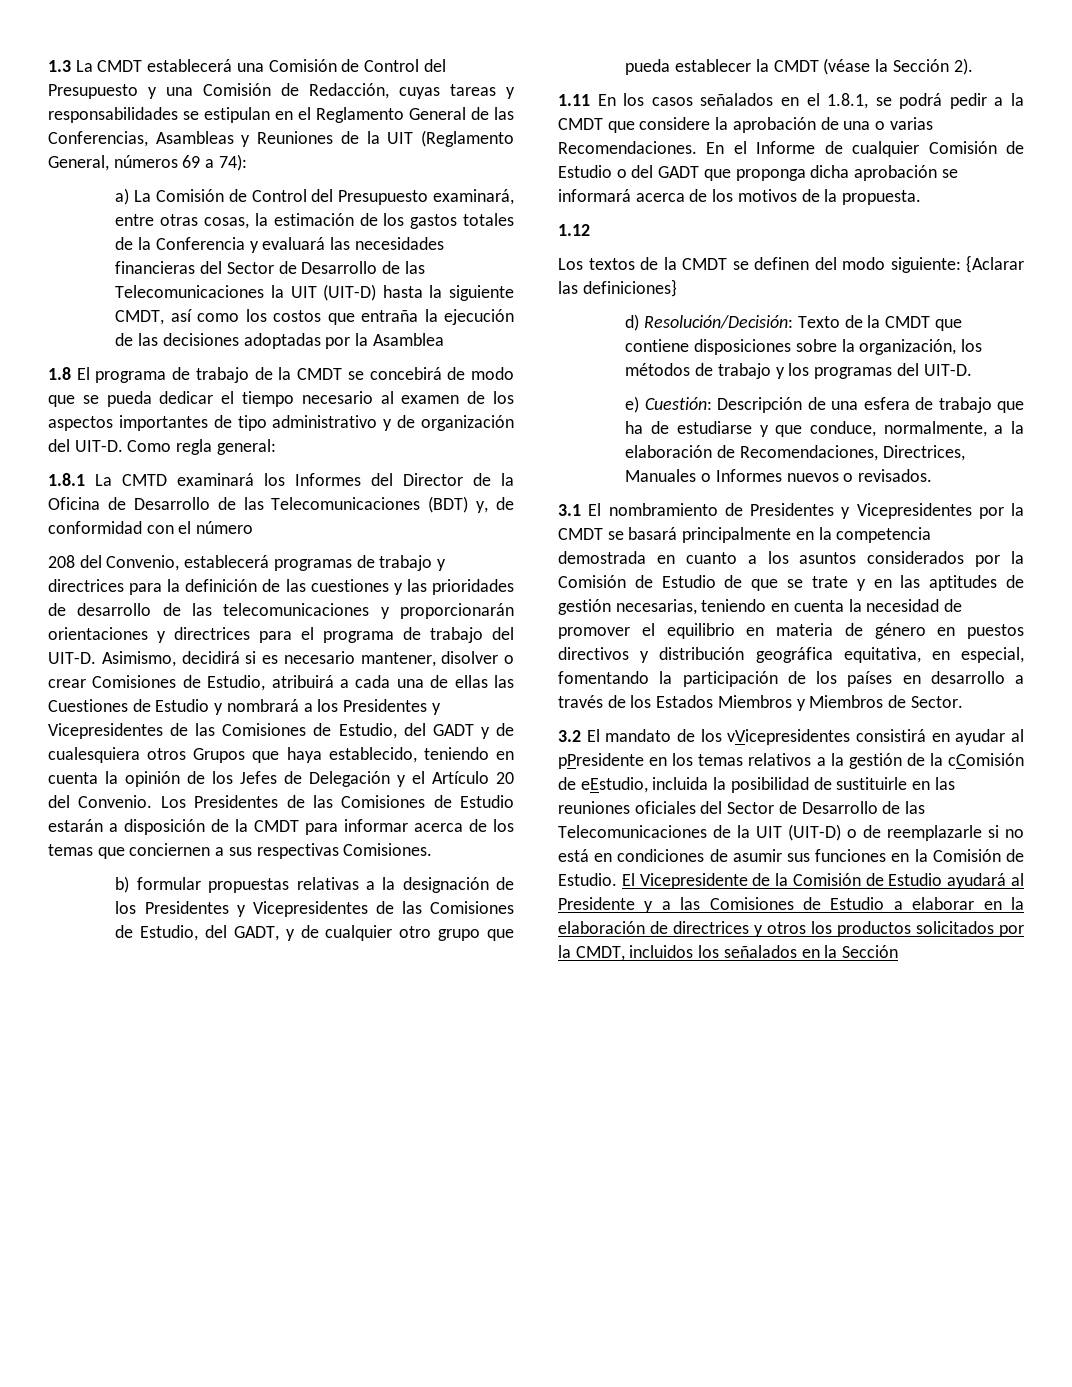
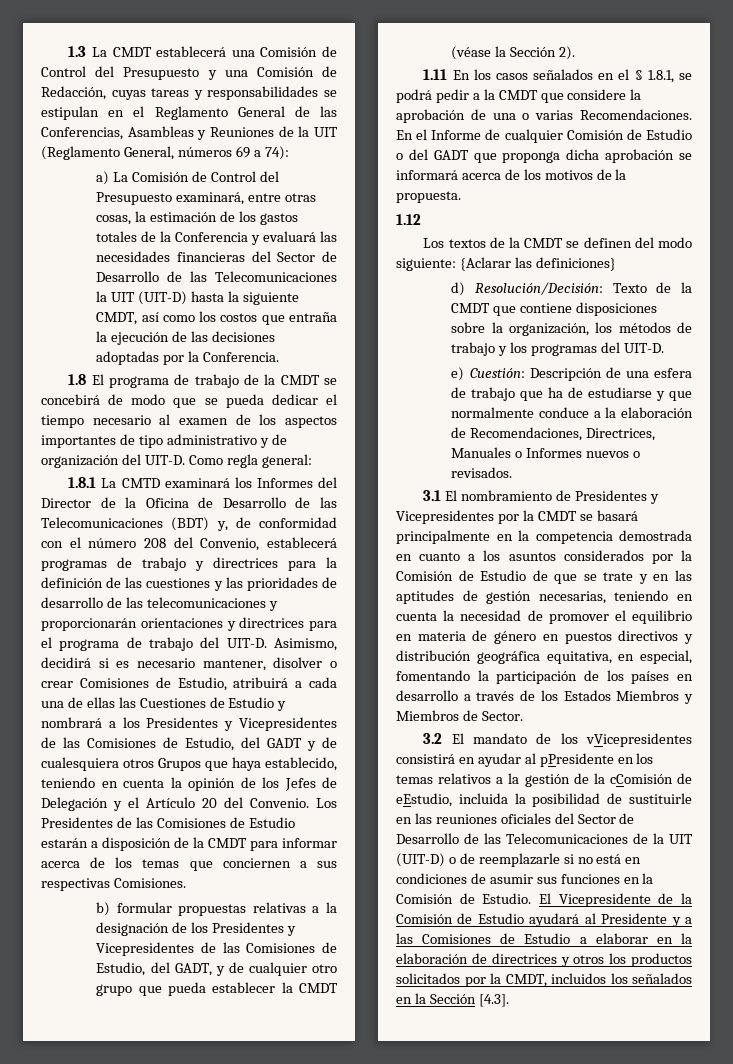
[372,333,444,346] Asamblea -> [203,352,280,362] Conferencia.
(254, 527) // -> (137, 543) none
(820, 99) none -> [634,70,643,80] §
[809,421,987,437] conduce, normalmente, -> [451,407,590,418] normalmente conduce
(899, 951) none -> [478,994,509,1007] [4.3].

